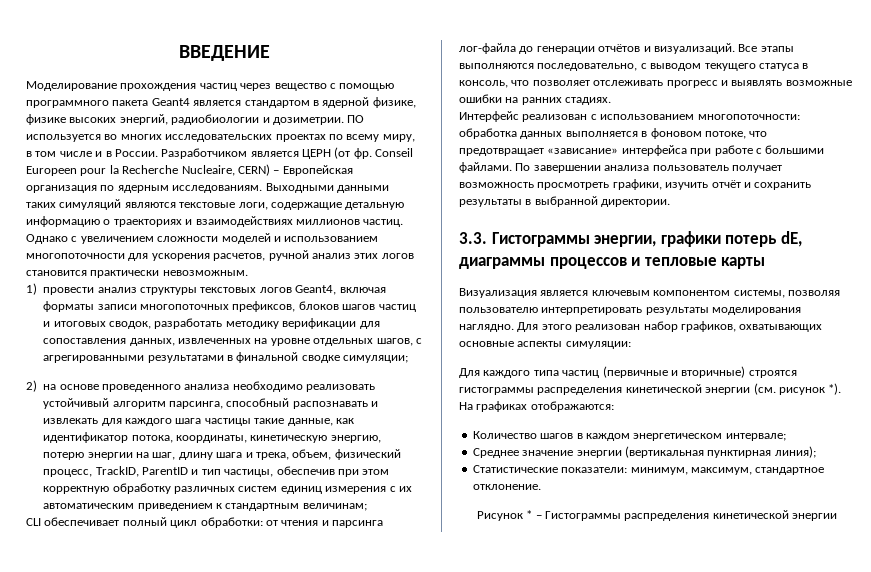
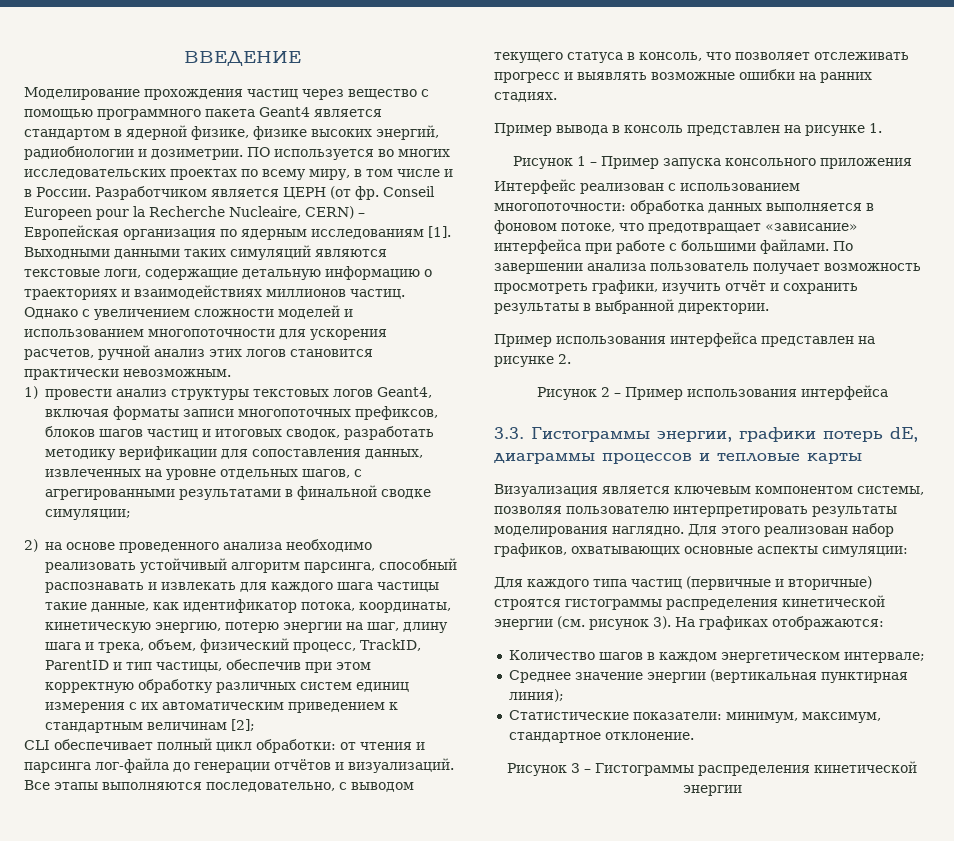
[172,185,263,193] исследованиям. -> [311,226,451,239] исследованиям [1].
[302,503,367,511] величинам; -> [146,719,255,731] величинам [2];
(612, 101) none -> [494,123,882,136] [512,156,912,169] // Пример вывода в консоль представлен на рисунке 1. // Рисунок 1 – Пример запуска консольного приложения
(671, 203) none -> [494,332,875,347] [494,354,571,367] [536,385,888,400] // Пример использования интерфейса представлен на рисунке 2. // Рисунок 2 – Пример использования интерфейса
[828,383,842,395] *). -> [653,616,671,629] 3).
[526,510,533,519] * -> [571,763,580,773] 3

